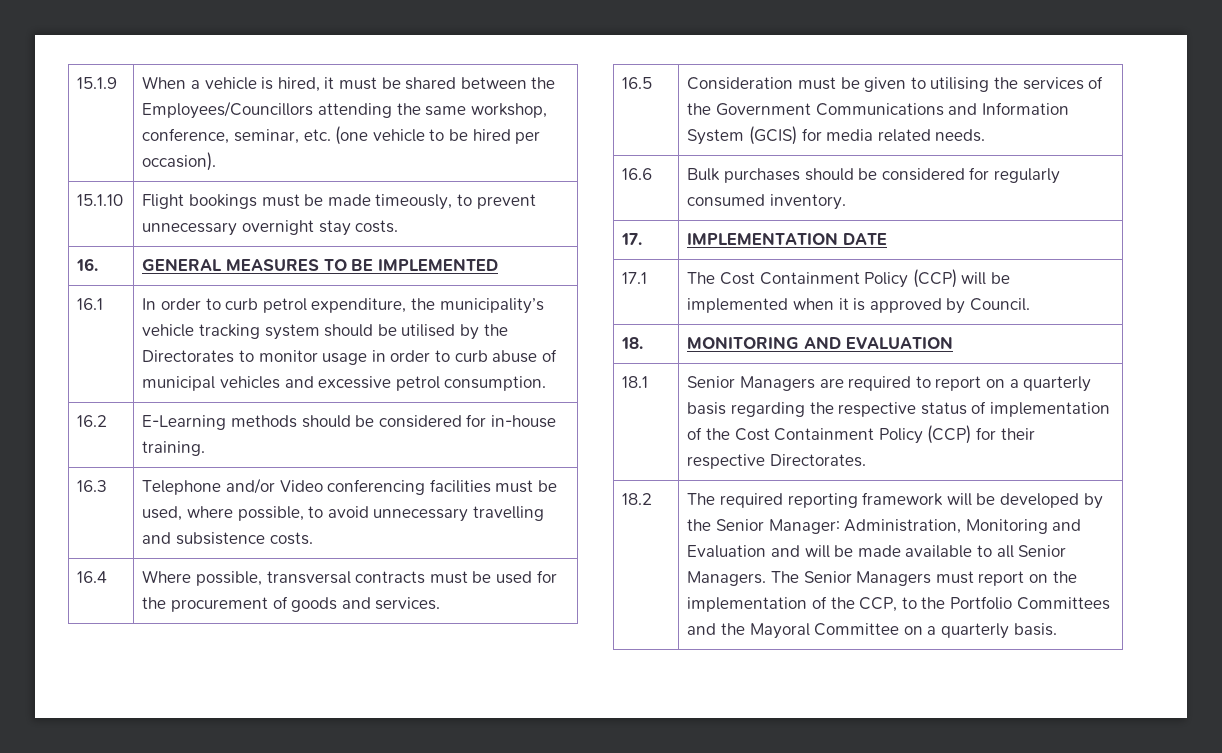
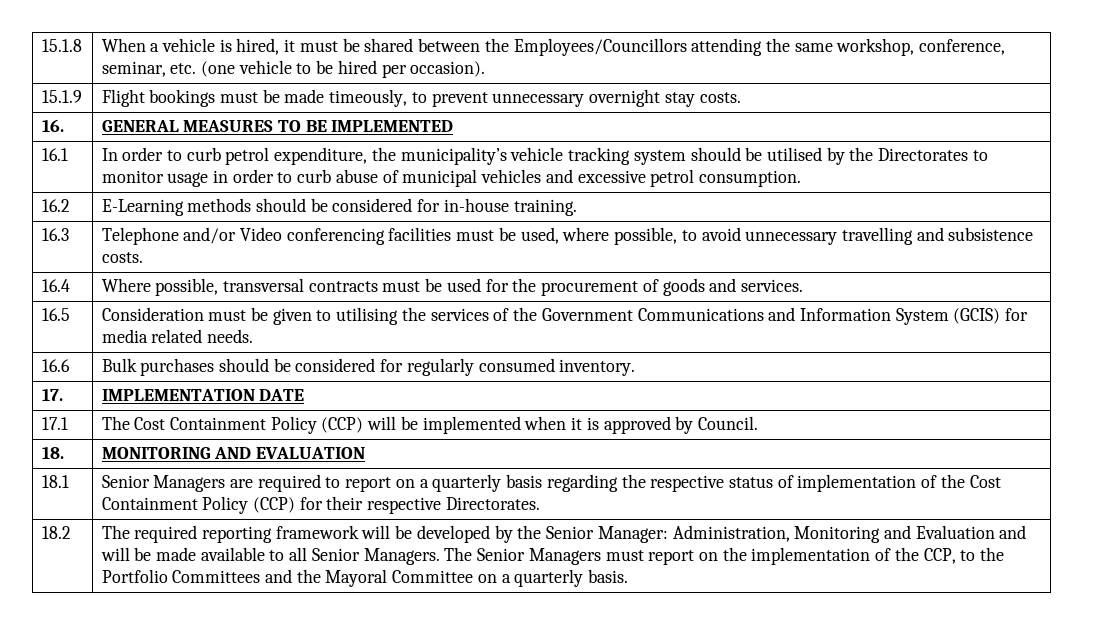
[77,77,118,89] 15.1.9 -> [41,39,82,52] 15.1.8
[77,194,124,206] 15.1.10 -> [41,90,82,103] 15.1.9

